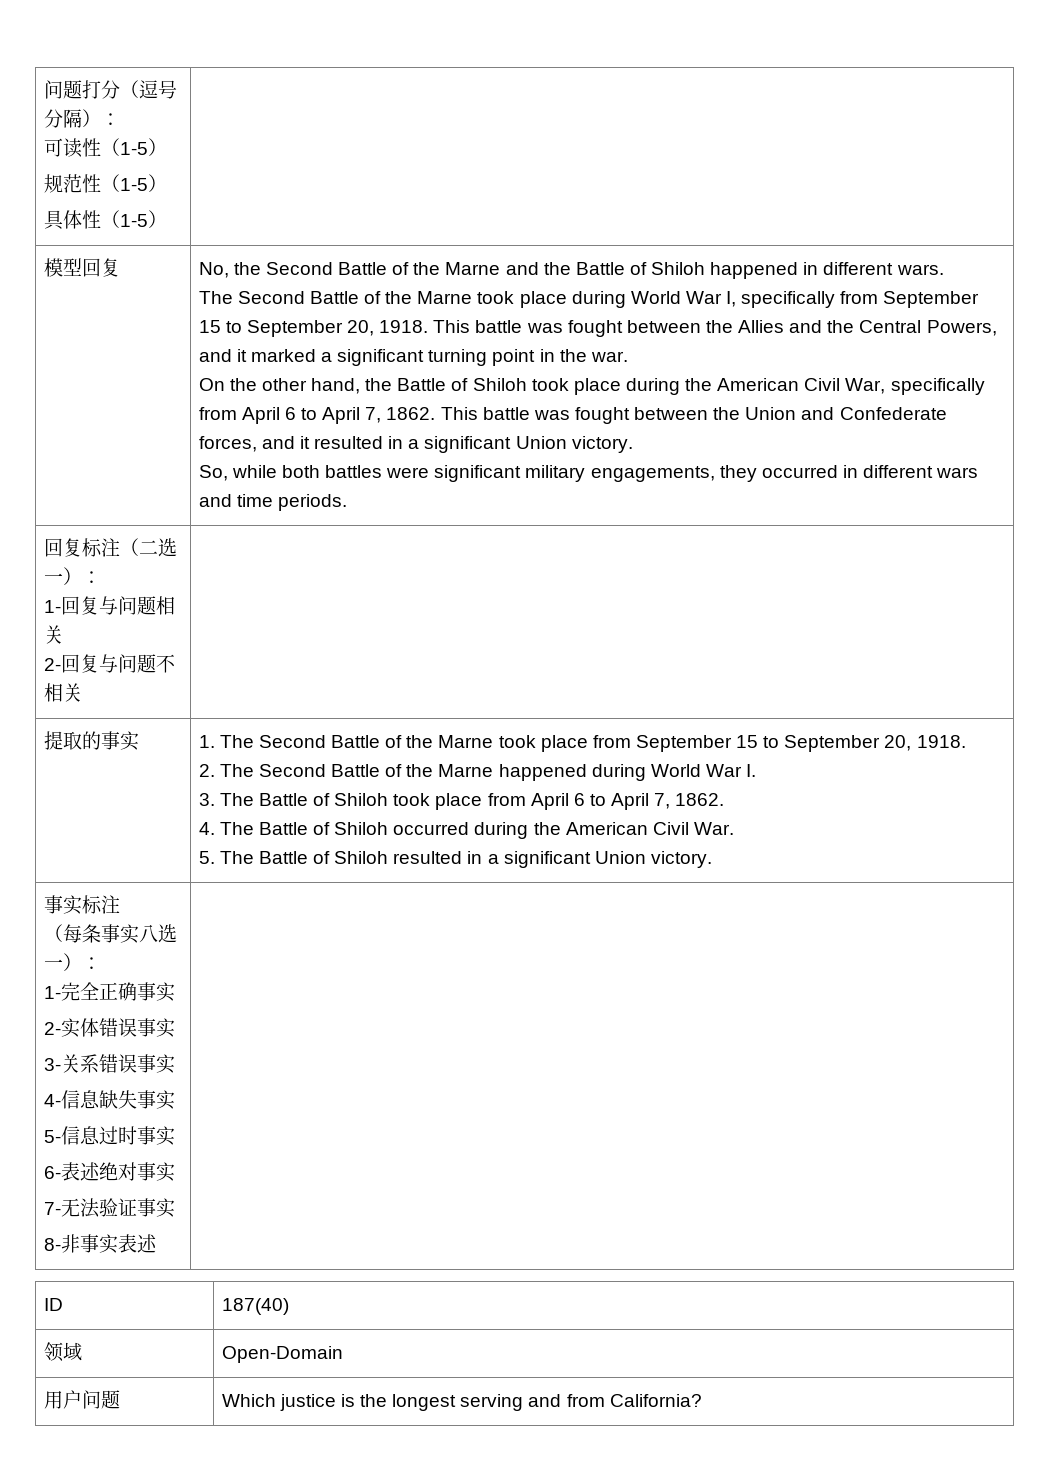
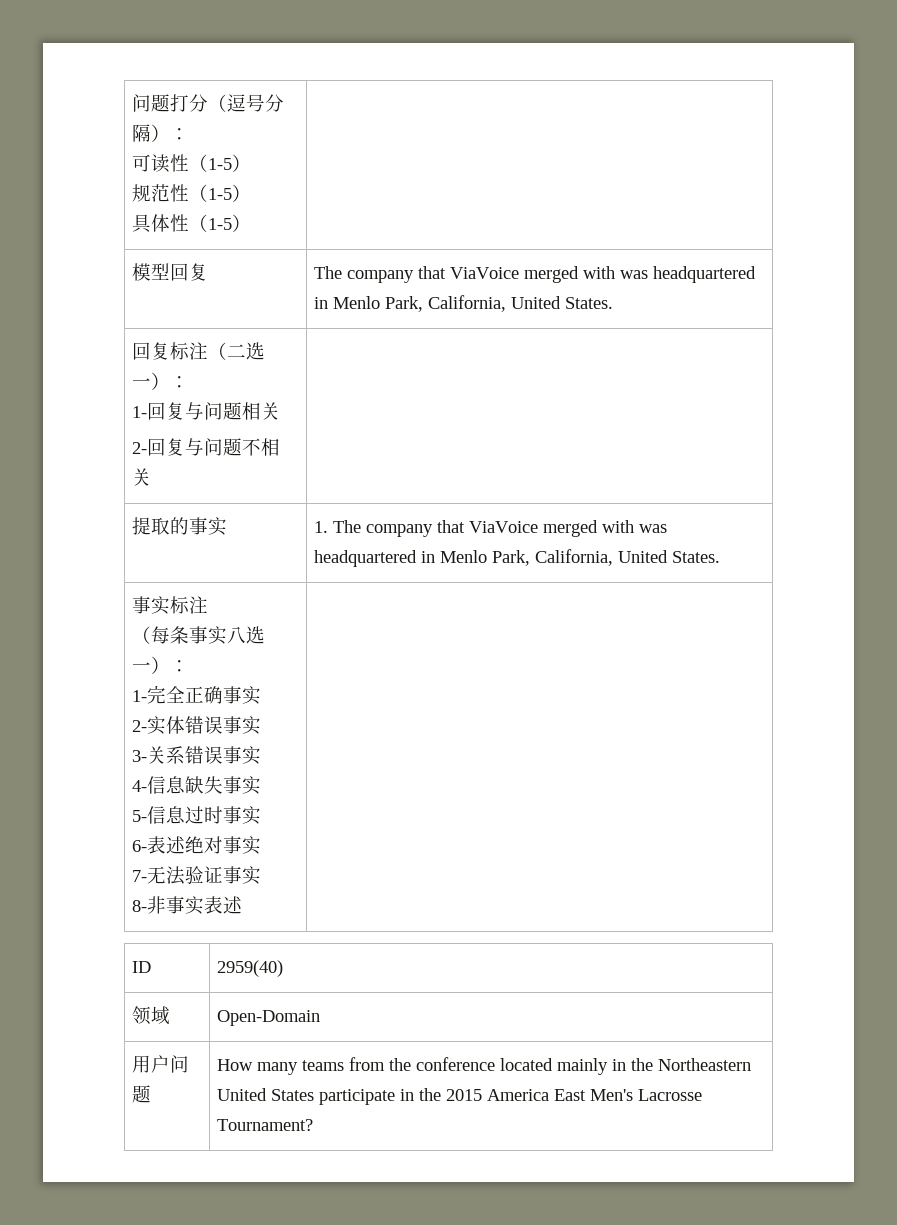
[198,262,944,279] [198,291,980,308] [198,320,997,337] [198,349,628,366] [198,378,985,395] [198,407,947,424] [198,436,633,453] [198,465,979,482] [198,494,347,511] No, the Second Battle of the Marne and the Battle of Shiloh happened in different wars. // The Second Battle of the Marne took place during World War I, specifically from September 15 to September 20, 1918. This battle was fought between the Allies and the Central Powers, and it marked a significant turning point in the war. // On the other hand, the Battle of Shiloh took place during the American Civil War, specifically from April 6 to April 7, 1862. This battle was fought between the Union and Confederate forces, and it resulted in a significant Union victory. // So, while both battles were significant military engagements, they occurred in different wars and time periods. -> [314,266,757,283] [314,295,614,312] The company that ViaVoice merged with was headquartered in Menlo Park, California, United States.
[258,735,966,752] [198,764,757,781] [198,793,725,810] [198,822,734,839] [198,851,712,868] Second Battle of the Marne took place from September 15 to September 20, 1918. // 2. The Second Battle of the Marne happened during World War I. // 3. The Battle of Shiloh took place from April 6 to April 7, 1862. // 4. The Battle of Shiloh occurred during the American Civil War. // 5. The Battle of Shiloh resulted in a significant Union victory. -> [366,520,668,537] [314,549,721,567] company that ViaVoice merged with was headquartered in Menlo Park, California, United States.
[221,1298,289,1315] 187(40) -> [217,960,284,977] 2959(40)
[221,1394,702,1411] Which justice is the longest serving and from California? -> [217,1057,752,1075] [217,1088,703,1105] [217,1119,314,1131] How many teams from the conference located mainly in the Northeastern United States participate in the 2015 America East Men's Lacrosse Tournament?

